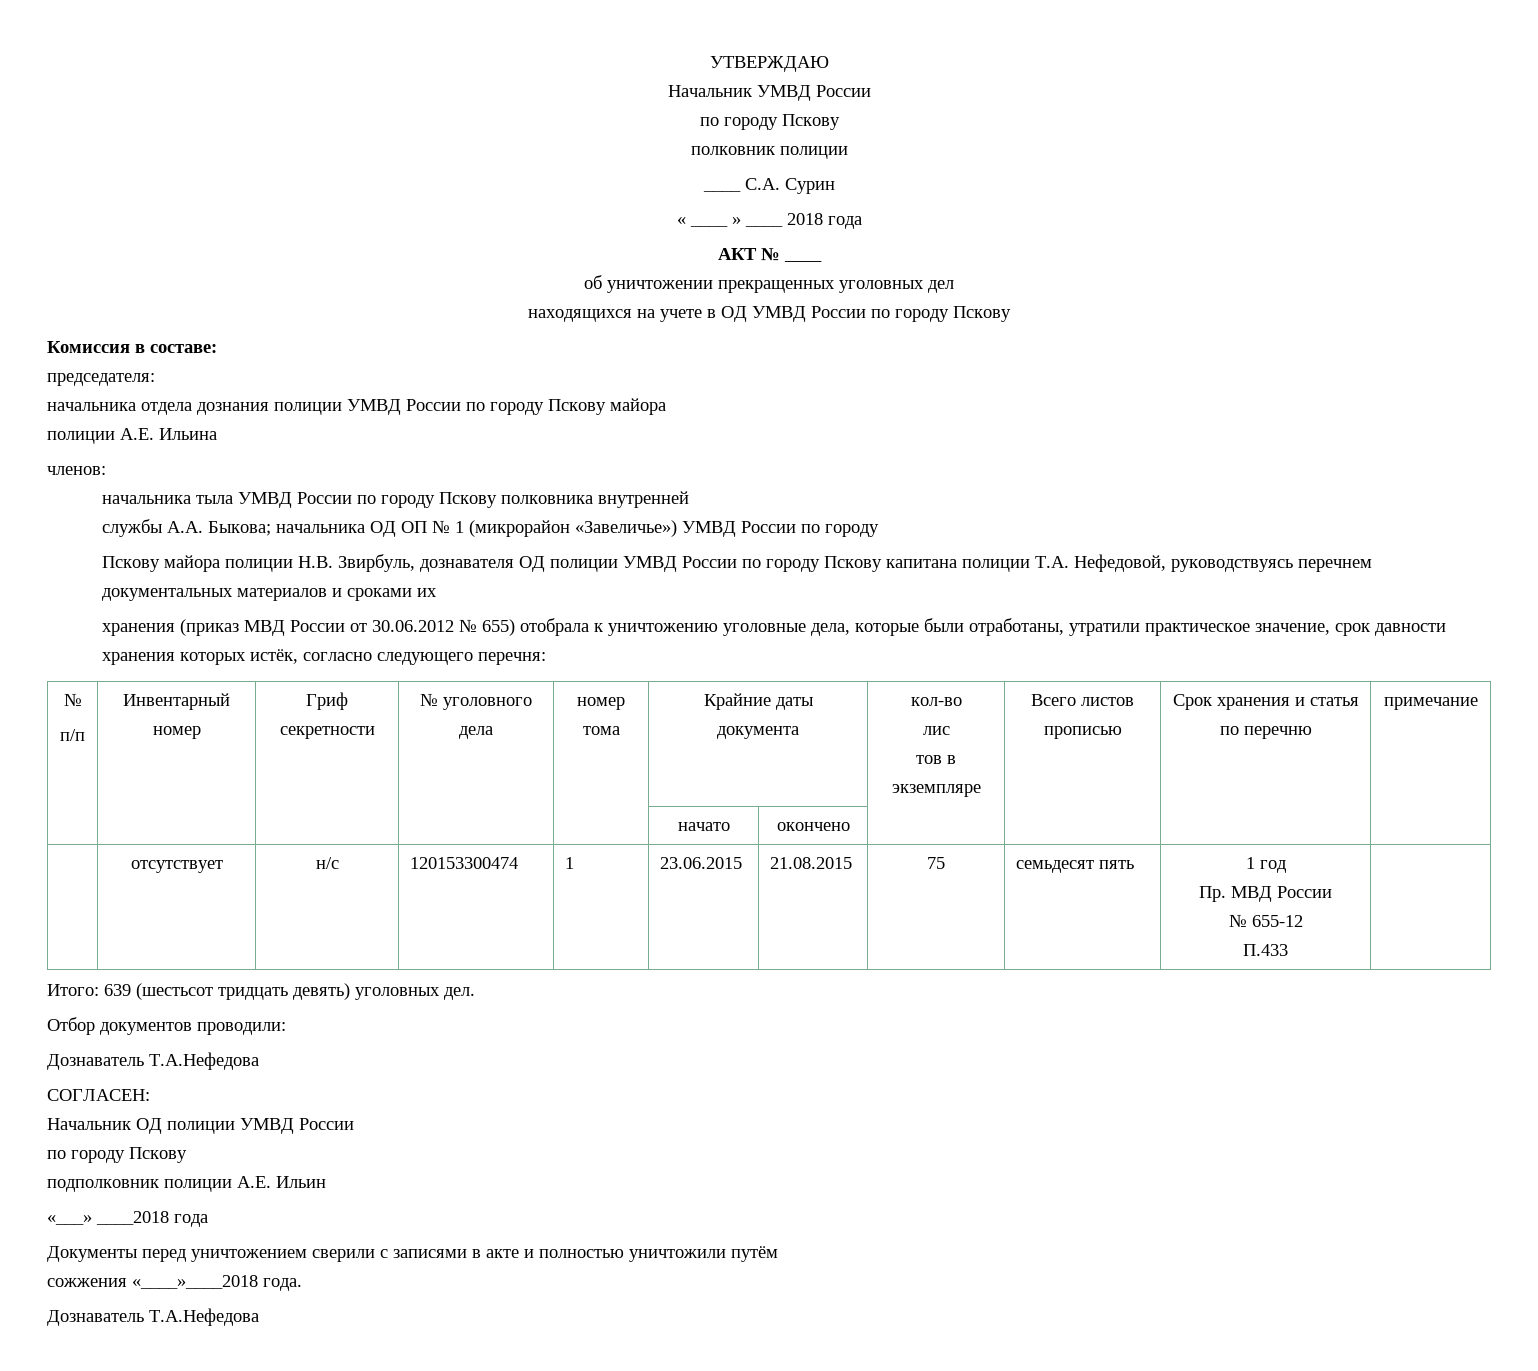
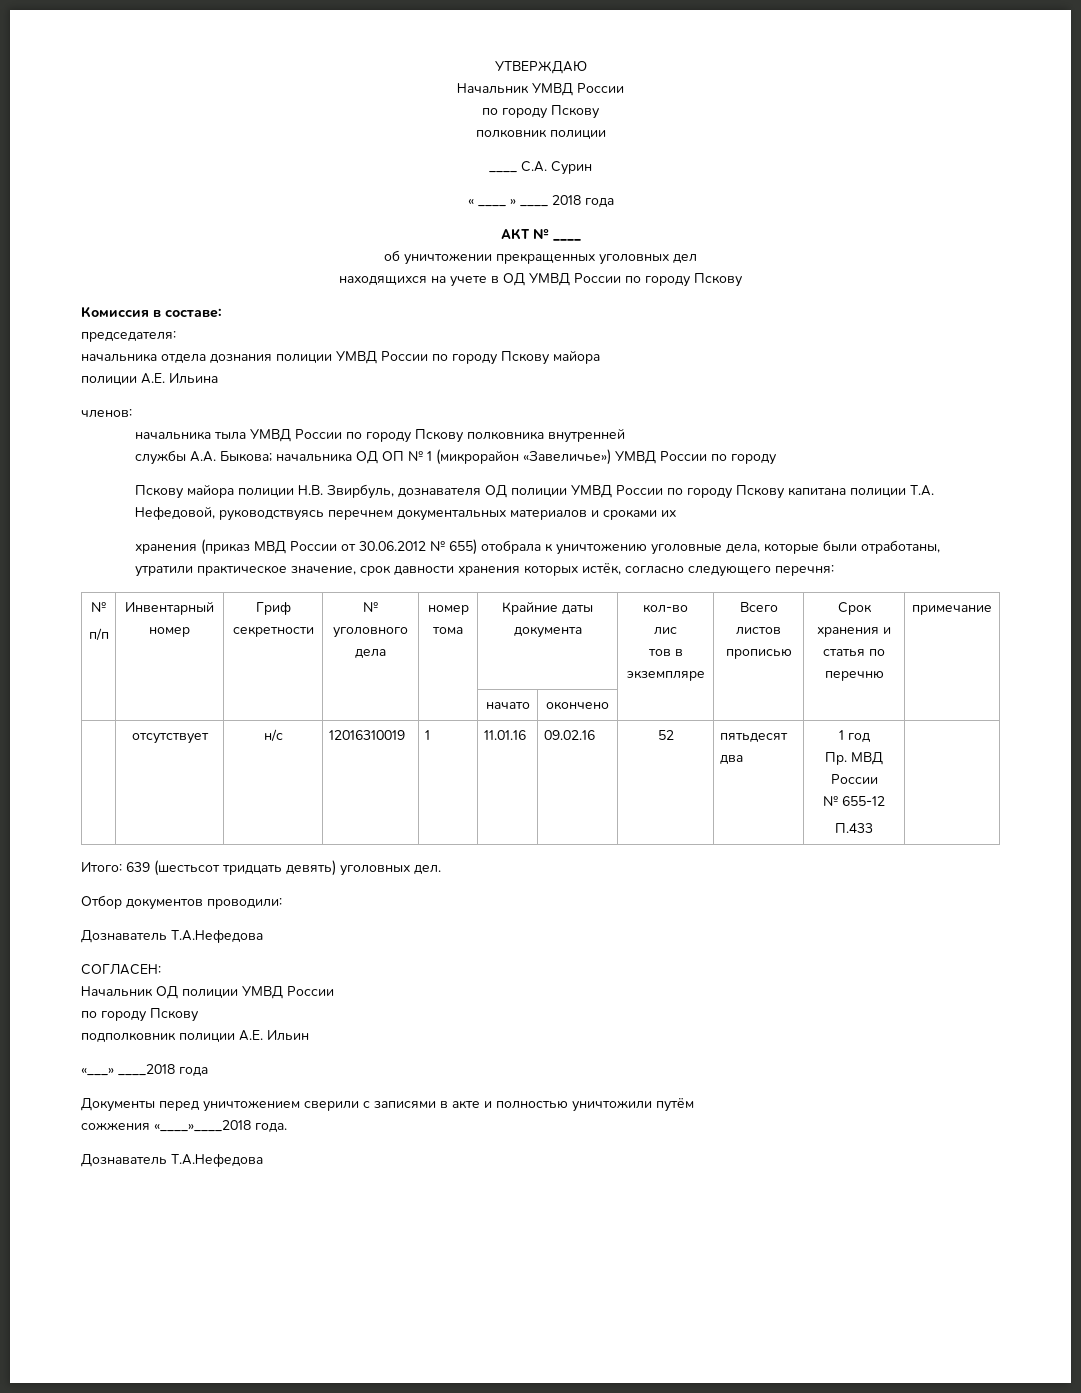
[410,857,519,869] [565,857,575,869] [660,857,743,869] [770,857,853,869] [927,857,945,869] [1016,860,1135,873] 120153300474 | 1 | 23.06.2015 | 21.08.2015 | 75 | семьдесят пять -> [328,730,405,740] [424,730,430,740] [483,730,526,740] [543,730,595,740] [657,730,674,740] [719,733,788,742] [719,755,743,764] 12016310019 | 1 | 11.01.16 | 09.02.16 | 52 | пятьдесят два

